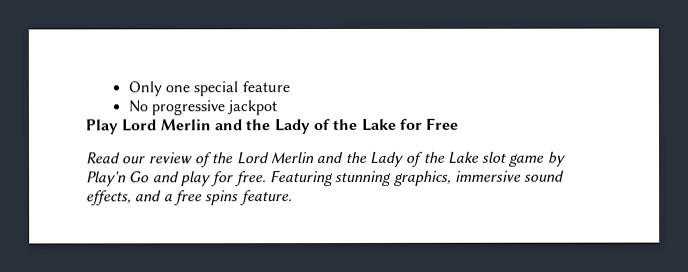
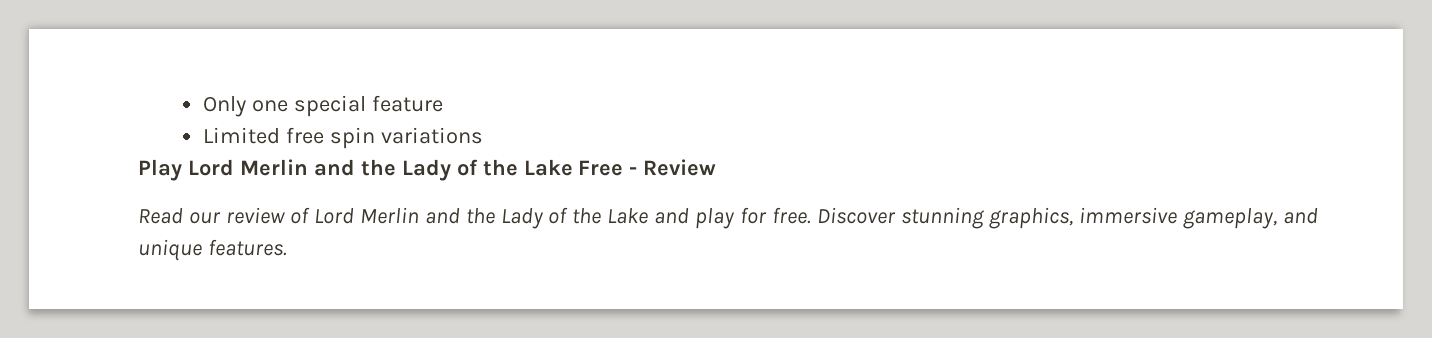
[127,100,278,116] No progressive jackpot -> [202,127,483,149] Limited free spin variations
[398,118,422,130] for -> (573, 167) none
(459, 123) none -> [629,159,717,176] - Review
[212,151,566,167] [86,171,151,187] the Lord Merlin and the Lady of the Lake slot game by Play'n Go -> [313,207,649,229] Lord Merlin and the Lady of the Lake
[269,170,334,187] Featuring -> [817,207,897,224] Discover
[524,170,566,182] [86,190,293,206] sound effects, and a free spins feature. -> [1182,208,1318,229] [138,239,287,261] gameplay, and unique features.

